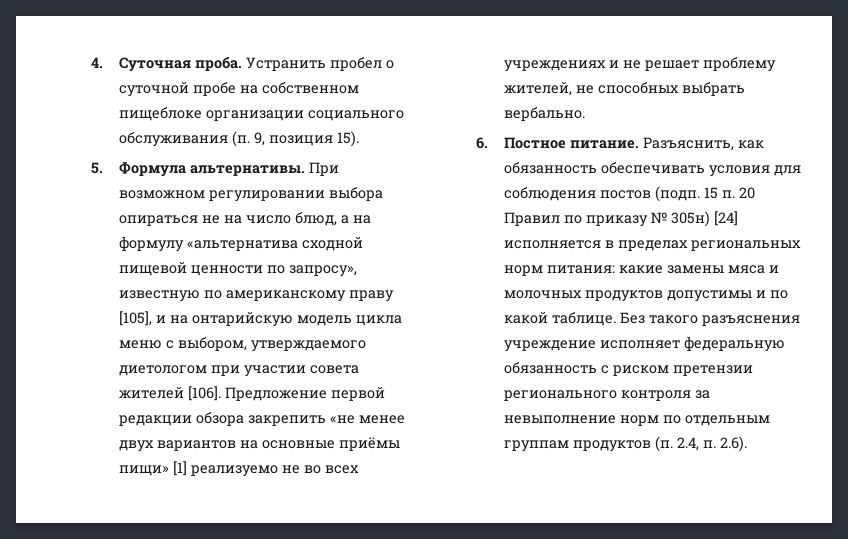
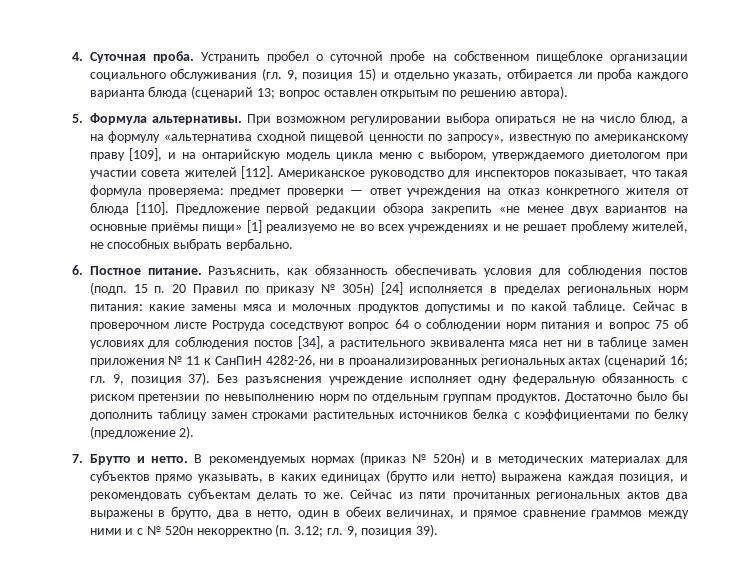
[231,131,359,147] (п. 9, позиция 15). -> [262,68,688,81] [89,86,568,99] (гл. 9, позиция 15) и отдельно указать, отбирается ли проба каждого варианта блюда (сценарий 13; вопрос оставлен открытым по решению автора).
[118,311,152,326] [105], -> [129,148,163,161] [109],
[187,386,221,401] [106]. -> [240,166,689,179] [89,185,689,197] [89,202,169,215] [112]. Американское руководство для инспекторов показывает, что такая формула проверяема: предмет проверки — ответ учреждения на отказ конкретного жителя от блюда [110].
[619,312,698,324] Без такого -> [632,301,688,311] [89,318,688,331] [89,336,688,349] [89,354,688,367] [89,372,239,385] Сейчас в проверочном листе Роструда соседствуют вопрос 64 о соблюдении норм питания и вопрос 75 об условиях для соблюдения постов [34], а растительного эквивалента мяса нет ни в таблице замен приложения № 11 к СанПиН 4282-26, ни в проанализированных региональных актах (сценарий 16; гл. 9, позиция 37). Без
(680, 344) none -> [478,376,508,385] одну
[503,390,710,401] [503,415,770,426] [503,436,747,452] регионального контроля за невыполнение норм по отдельным группам продуктов (п. 2.4, п. 2.6). -> [205,390,688,403] [89,408,689,421] [89,426,195,439] [71,452,688,465] [89,470,688,483] [89,488,688,501] [89,506,689,519] [89,524,439,537] по невыполнению норм по отдельным группам продуктов. Достаточно было бы дополнить таблицу замен строками растительных источников белка с коэффициентами по белку (предложение 2). // 7. Брутто и нетто. В рекомендуемых нормах (приказ № 520н) и в методических материалах для субъектов прямо указывать, в каких единицах (брутто или нетто) выражена каждая позиция, и рекомендовать субъектам делать то же. Сейчас из пяти прочитанных региональных актов два выражены в брутто, два в нетто, один в обеих величинах, и прямое сравнение граммов между ними и с № 520н некорректно (п. 3.12; гл. 9, позиция 39).

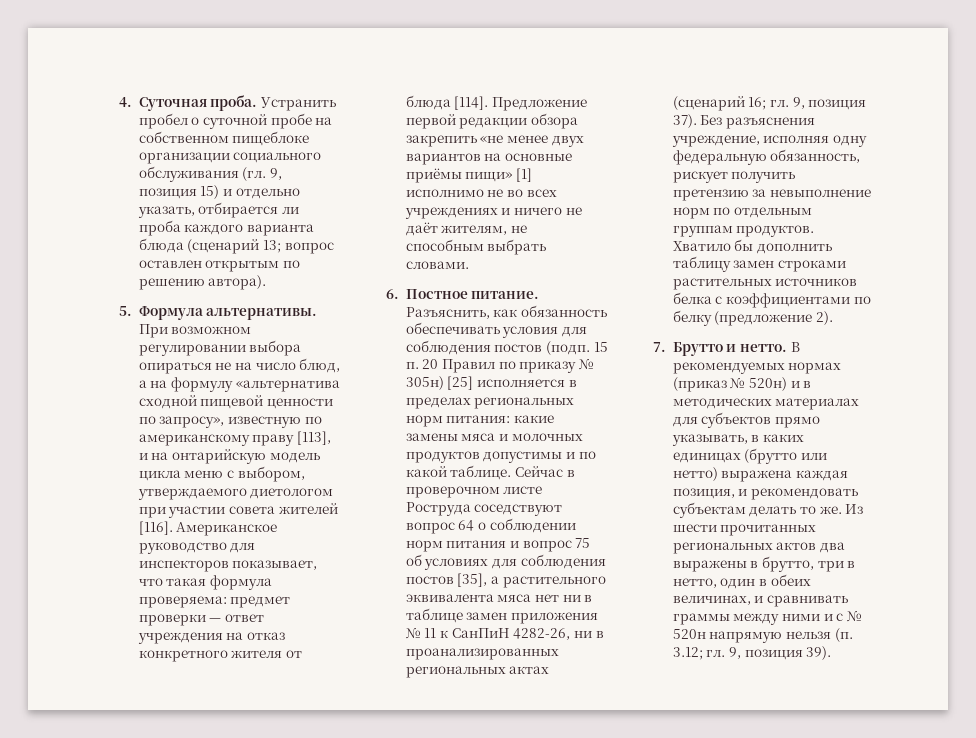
[129,148,163,161] [109], -> [297,431,332,445] [113],
[240,166,274,179] [112]. -> [138,521,173,535] [116].
[135,202,169,215] [110]. -> [454,96,489,110] [114].
[265,224,337,233] реализуемо -> [405,189,484,197] исполнимо
[504,220,688,233] [89,238,293,251] не решает проблему жителей, не способных выбрать вербально. -> [514,207,582,215] [405,222,528,236] [405,239,547,255] [405,261,469,269] ничего не даёт жителям, не способным выбрать словами.
[380,282,403,295] [24] -> [447,376,474,390] [25]
[297,336,324,349] [34], -> [457,573,488,587] [35],
[329,372,688,385] [89,394,314,403] учреждение исполняет одну федеральную обязанность с риском претензии по невыполнению -> [671,135,868,147] [672,149,861,165] [672,171,796,183] [672,189,872,201] учреждение, исполняя одну федеральную обязанность, рискует получить претензию за невыполнение
[565,390,668,403] Достаточно было -> [672,241,731,251] Хватило
[350,489,447,499] Сейчас из пяти -> [845,504,864,514] [672,524,717,532] Из шести
[217,510,240,519] два -> [817,561,844,572] три
[473,510,643,519] прямое сравнение граммов -> [767,595,849,607] [672,613,730,625] сравнивать граммы
[196,528,272,537] некорректно -> [709,631,832,643] напрямую нельзя

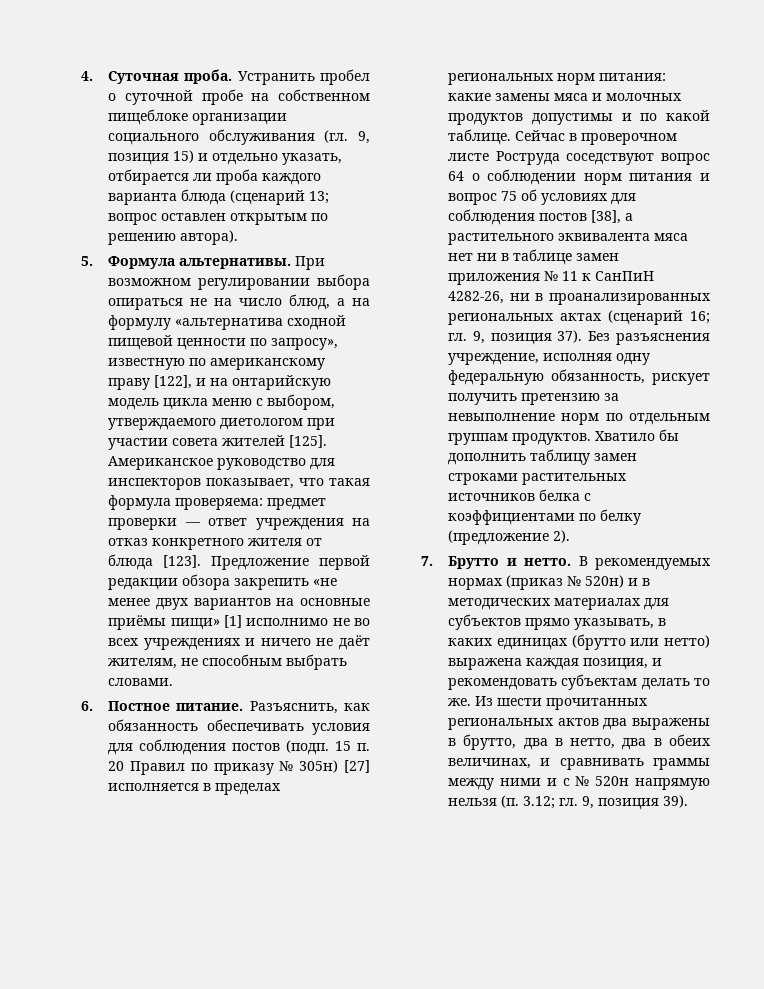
[297,431,332,445] [113], -> [154,375,193,389] [122],
[138,521,173,535] [116]. -> [289,435,328,448] [125].
[454,96,489,110] [114]. -> [163,555,202,568] [123].
[447,376,474,390] [25] -> [344,760,370,773] [27]
[457,573,488,587] [35], -> [591,210,622,224] [38],
[817,561,844,572] три -> [523,738,548,750] два
[720,578,756,589] один -> [622,738,647,750] два

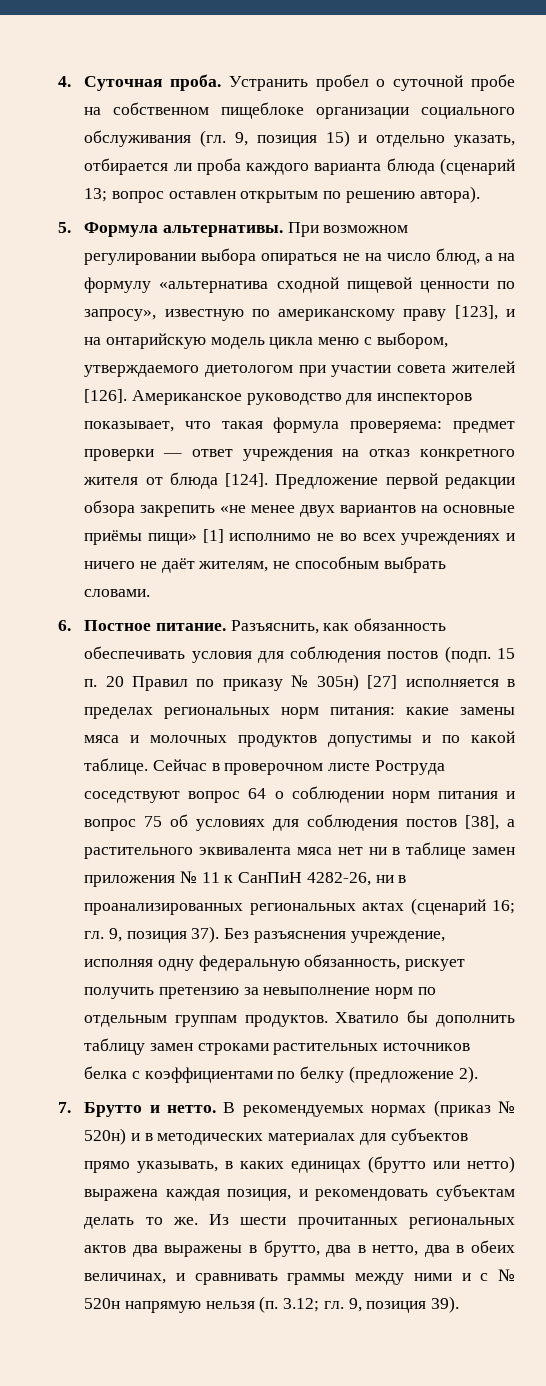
[154,375,193,389] [122], -> [454,305,498,320] [123],
[289,435,328,448] [125]. -> [84,389,128,403] [126].
[163,555,202,568] [123]. -> [225,473,269,487] [124].

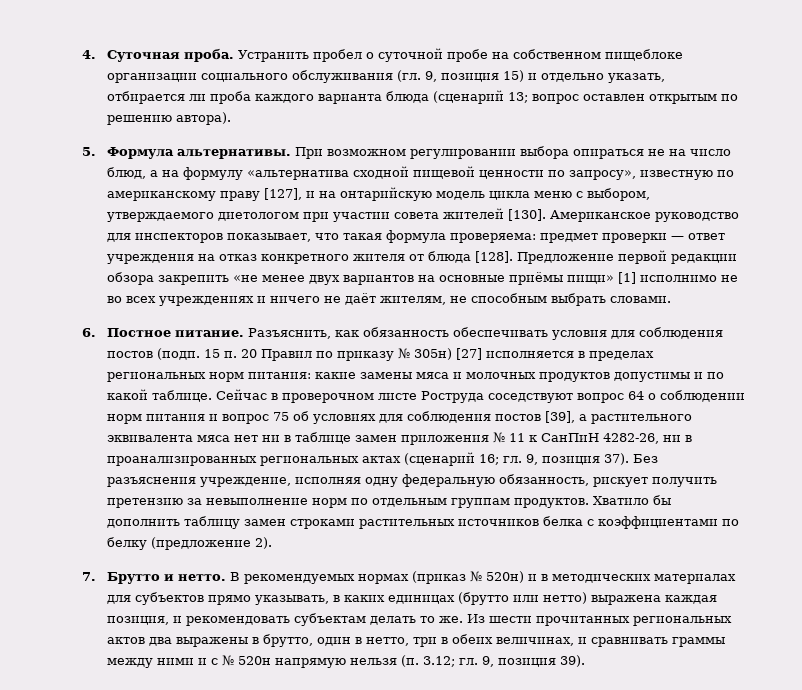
[454,305,498,320] [123], -> [263,188,302,200] [127],
[84,389,128,403] [126]. -> [507,209,546,221] [130].
[225,473,269,487] [124]. -> [474,251,513,263] [128].
[465,815,500,830] [38], -> [544,411,575,423] [39],
[326,1245,352,1257] два -> [316,637,351,646] один
[424,1245,450,1257] два -> [412,637,437,647] три

